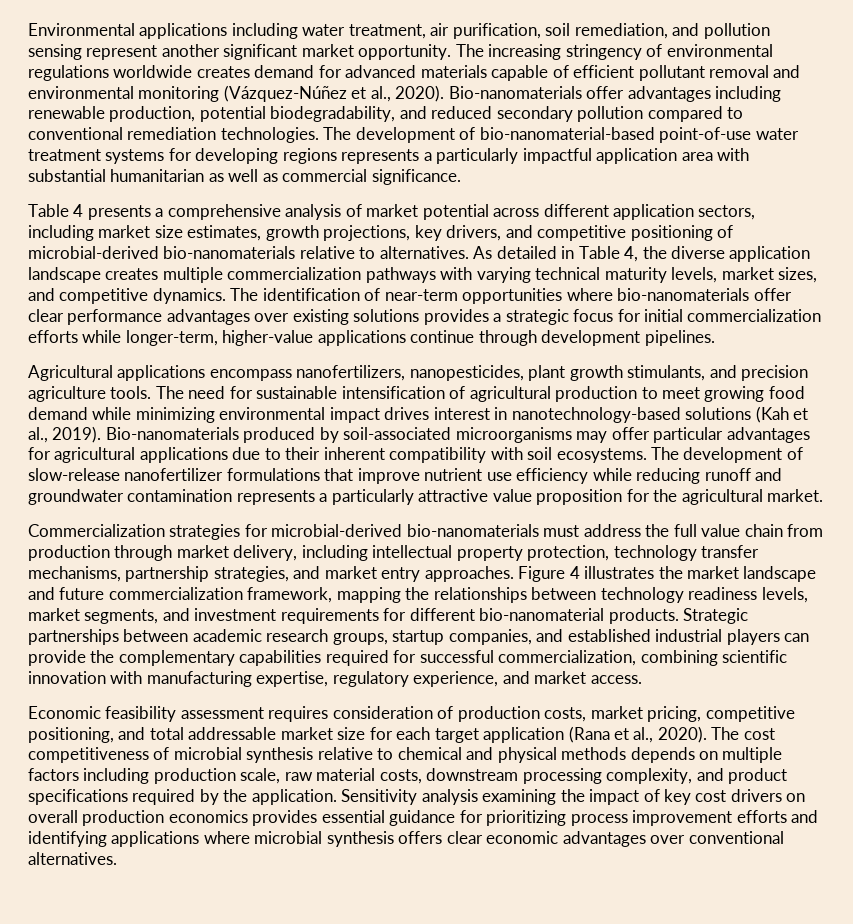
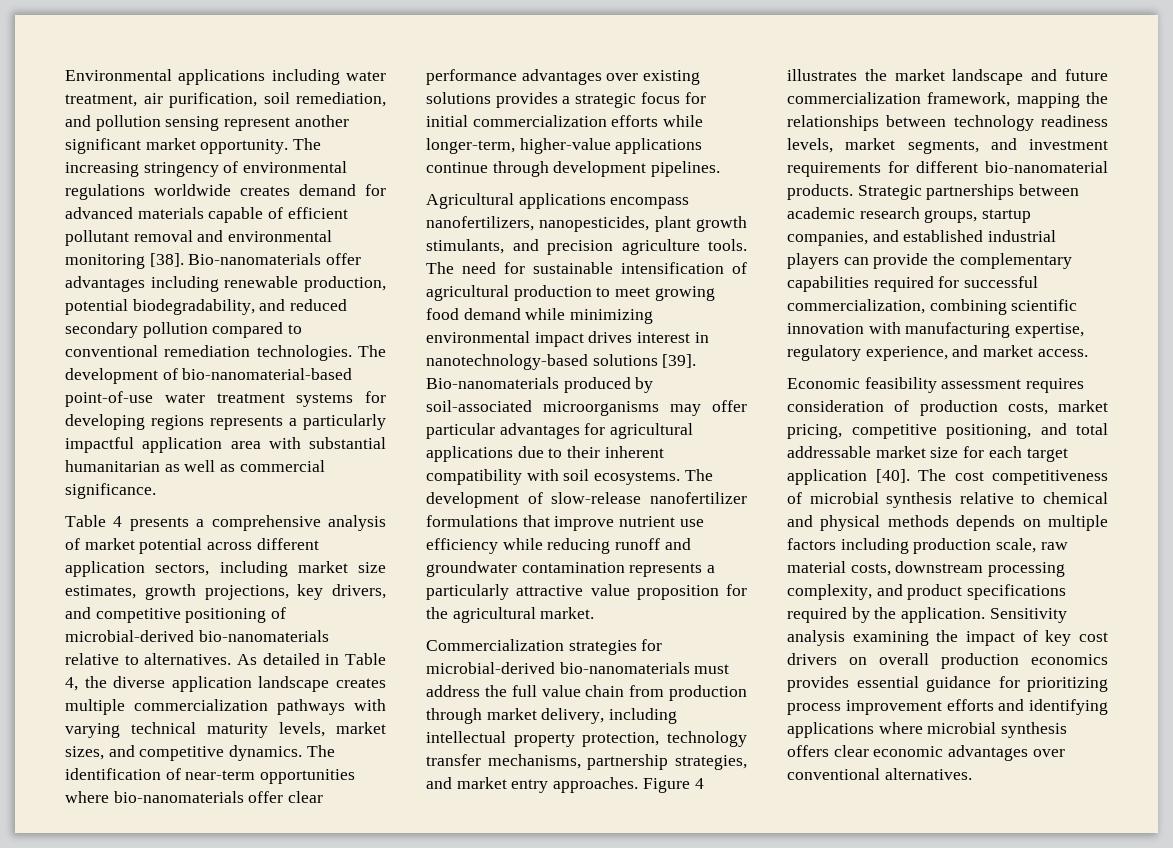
[223,85,445,102] (Vázquez-Núñez et al., 2020). -> [149,253,184,267] [38].
[755,406,809,423] [28,426,102,443] (Kah et al., 2019). -> [662,354,697,368] [39].
[568,726,707,743] (Rana et al., 2020). -> [875,469,910,483] [40].

